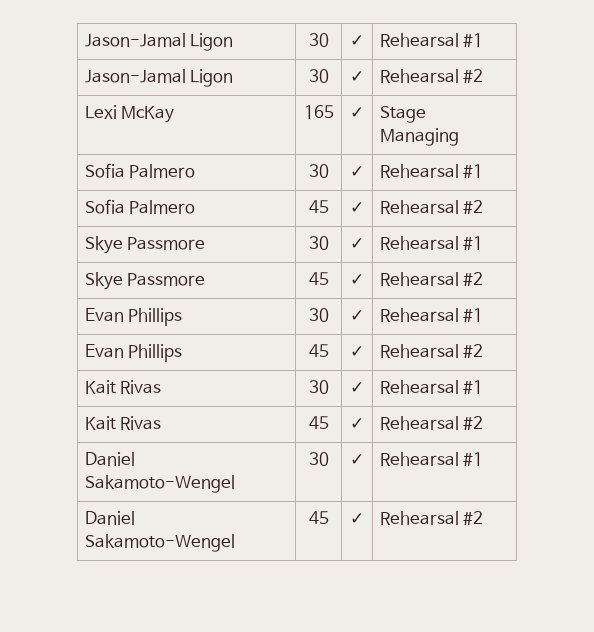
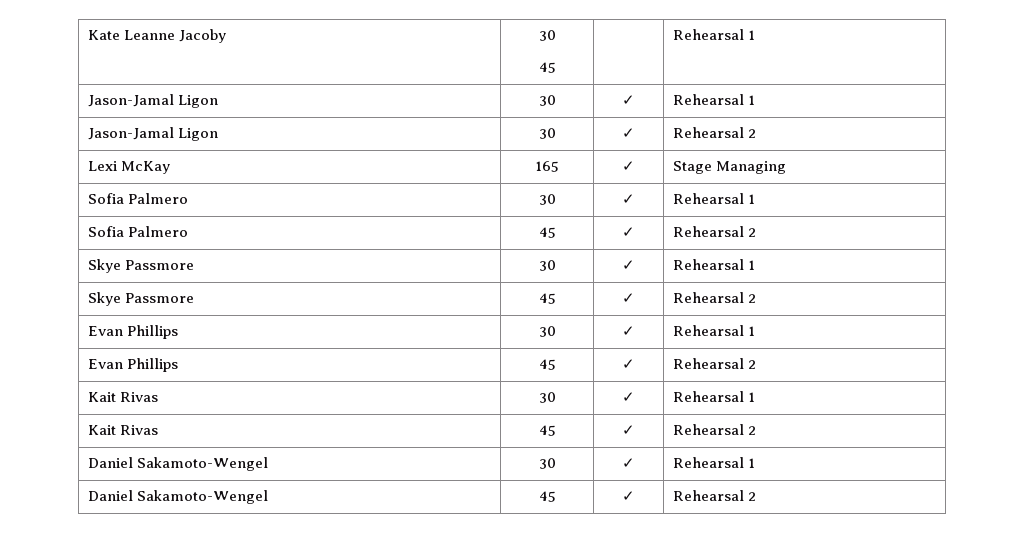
[84,33,234,51] [308,33,329,47] [350,35,364,46] [379,33,484,47] [84,69,234,87] [308,69,329,83] [350,71,364,82] [379,69,484,83] Jason-Jamal Ligon | 30 | ✓ | Rehearsal #1 // Jason-Jamal Ligon | 30 | ✓ | Rehearsal #2 -> [87,29,226,43] [538,30,556,41] [538,62,556,73] [672,29,755,40] [87,94,218,108] [538,95,556,106] [622,95,636,105] [672,94,755,105] [87,127,218,141] [538,128,556,139] [622,128,636,138] [672,127,756,138] Kate Leanne Jacoby | 30 // 45 | | Rehearsal 1 // Jason-Jamal Ligon | 30 | ✓ | Rehearsal 1 // Jason-Jamal Ligon | 30 | ✓ | Rehearsal 2
[463,164,484,178] #1 -> [747,194,755,204] 1
[463,200,484,214] #2 -> [747,228,756,237] 2
[463,236,484,250] #1 -> [747,260,755,270] 1
[463,272,484,286] #2 -> [747,294,756,303] 2
[463,308,484,322] #1 -> [747,326,755,336] 1
[463,344,484,358] #2 -> [747,360,756,369] 2
[463,380,484,394] #1 -> [747,392,755,402] 1
[463,416,484,430] #2 -> [747,426,756,435] 2
[463,452,484,466] #1 -> [747,458,755,468] 1
[463,511,484,525] #2 -> [747,492,756,501] 2

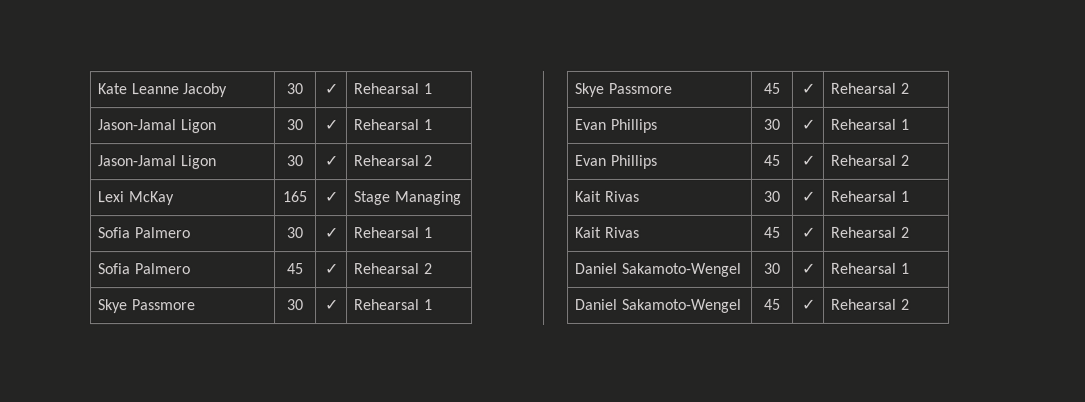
[538,62,556,73] // 45 | -> [323,83,338,95] | ✓

